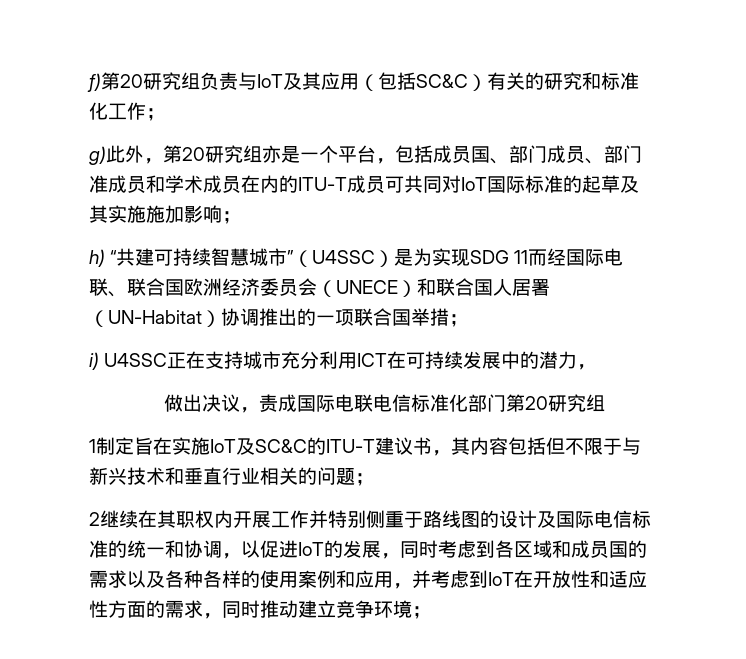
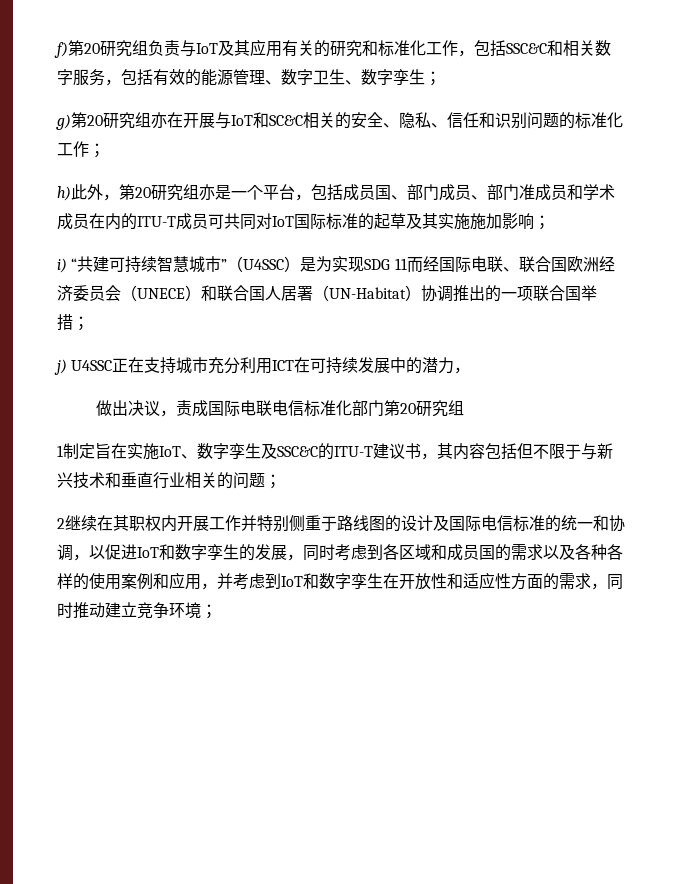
[359,72,487,91] （包括SC&C） -> (282, 49) none
[146,108,165,121] [89,146,106,165] ； // g) -> [458,40,611,57] [57,69,441,86] [56,112,623,130] [57,141,105,158] [57,186,71,201] ，包括SSC&C和相关数字服务，包括有效的能源管理、数字卫生、数字孪生； // g)第20研究组亦在开展与IoT和SC&C相关的安全、隐私、信任和识别问题的标准化工作； // h)
[89,249,105,267] h) -> [57,258,67,273] i)
[89,352,99,370] i) -> [54,359,67,375] j)
[236,438,307,455] 及SC&C -> [181,443,318,459] 、数字孪生及SSC&C
(324, 549) none -> [159,544,239,560] 和数字孪生
(514, 579) none -> [303,573,383,589] 和数字孪生

